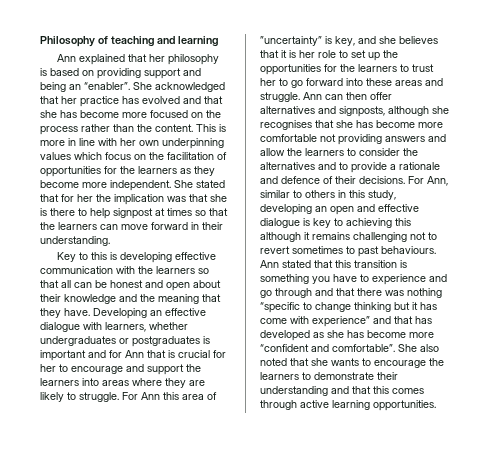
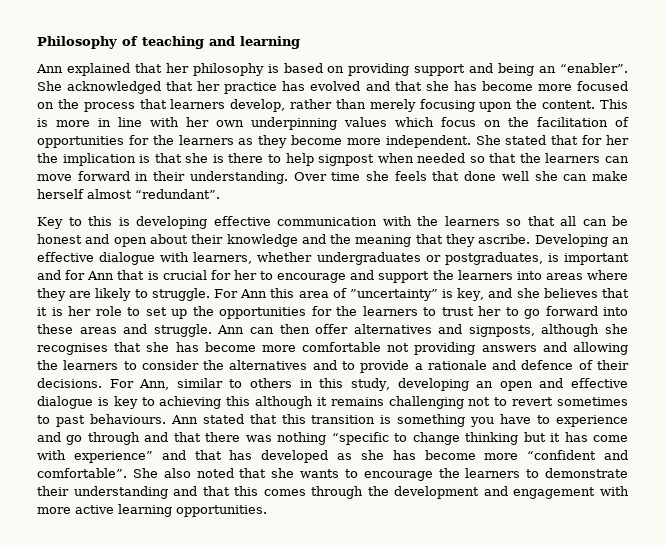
[81,124,134,132] rather than -> [139,99,513,112] that learners develop, rather than merely focusing upon
[167,196,186,202] was -> [139,154,151,163] is
[155,208,192,216] at times -> [377,153,466,163] when needed
(110, 241) none -> [293,171,628,181] [37,189,220,199] Over time she feels that done well she can make herself almost “redundant”.
[64,308,90,316] have. -> [478,234,531,244] ascribe.
[132,336,200,347] postgraduates -> [444,252,543,265] postgraduates,
[260,148,285,156] allow -> [573,342,628,355] allowing
(297, 405) none -> [367,486,629,499] [37,507,71,514] the development and engagement with more

